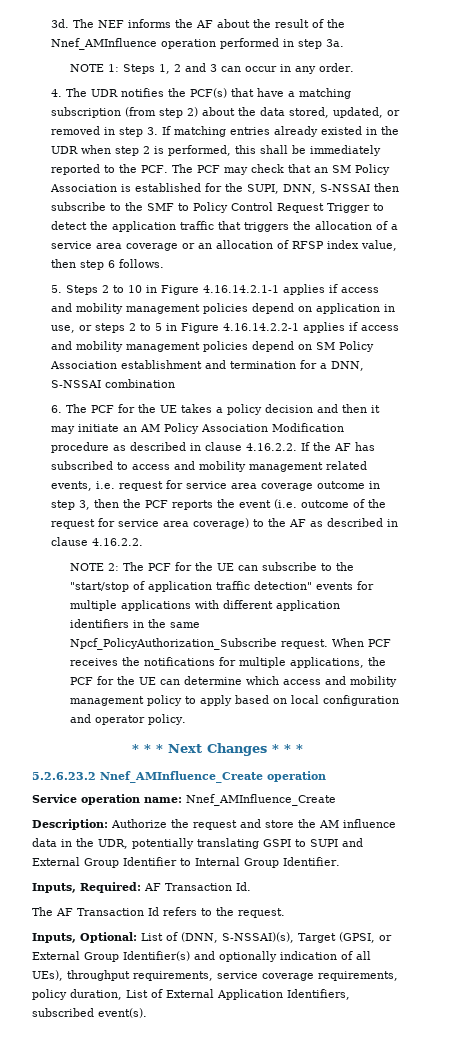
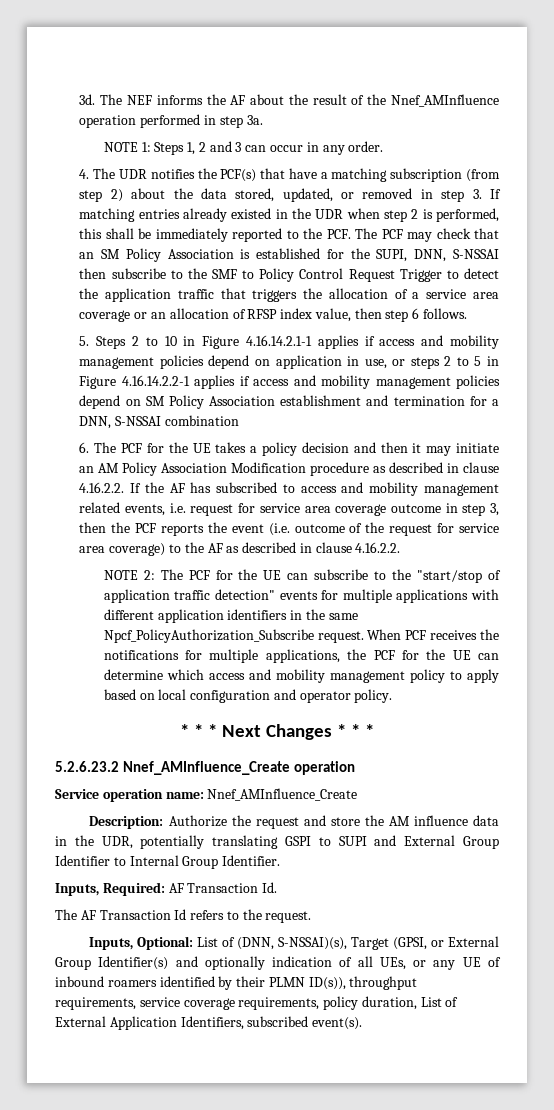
[32,970,63,981] UEs), -> [379,957,501,970] [55,976,346,990] UEs, or any UE of inbound roamers identified by their PLMN ID(s)),

